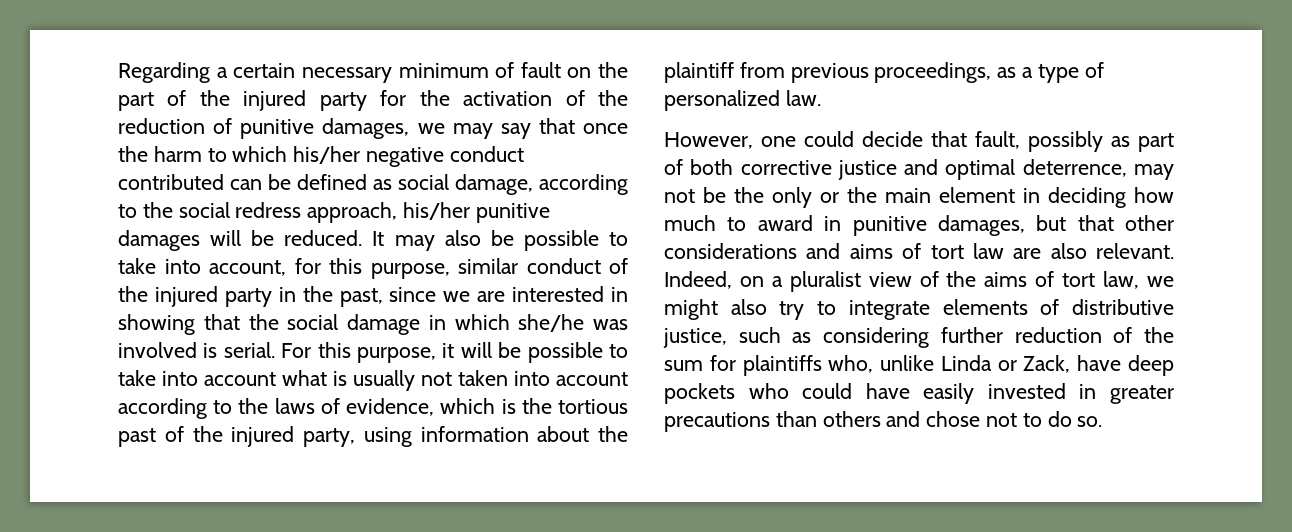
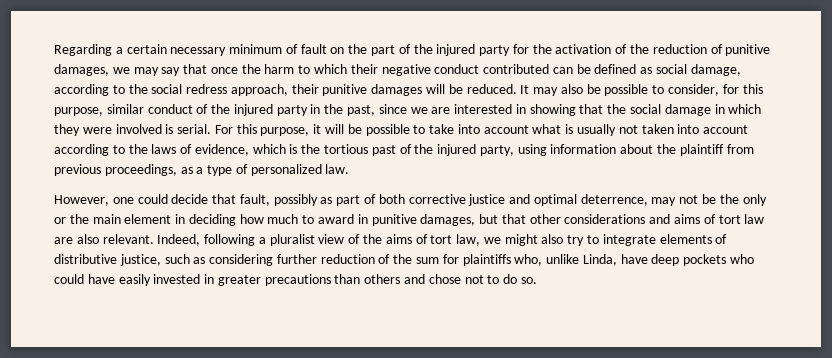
[293,146,361,164] his/her -> [350,64,378,74] their
[403,202,471,220] his/her -> [291,84,319,94] their
[118,258,286,276] take into account, -> [668,84,720,96] consider,
[518,314,628,332] she/he was -> [54,124,112,136] they were
[739,276,764,287] on -> [204,234,256,246] following
[940,355,1071,373] Linda or Zack, -> [582,254,617,266] Linda,

